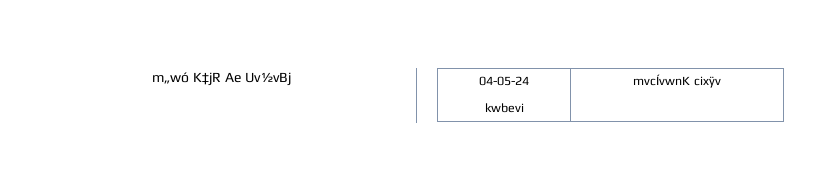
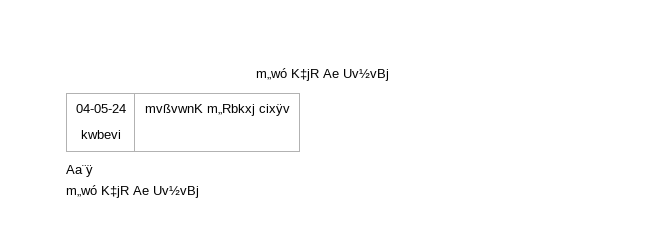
[633,74,691,86] mvcÍvwnK -> [144,104,255,116] mvßvwnK m„Rbkxj
(721, 82) none -> [66,165,93,177] [66,185,199,198] // Aa¨ÿ // m„wó K‡jR Ae Uv½vBj

